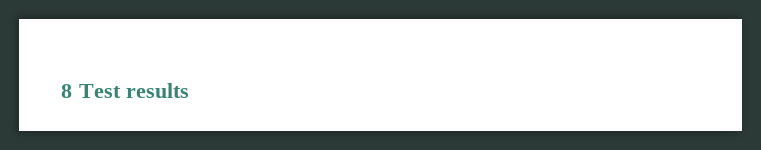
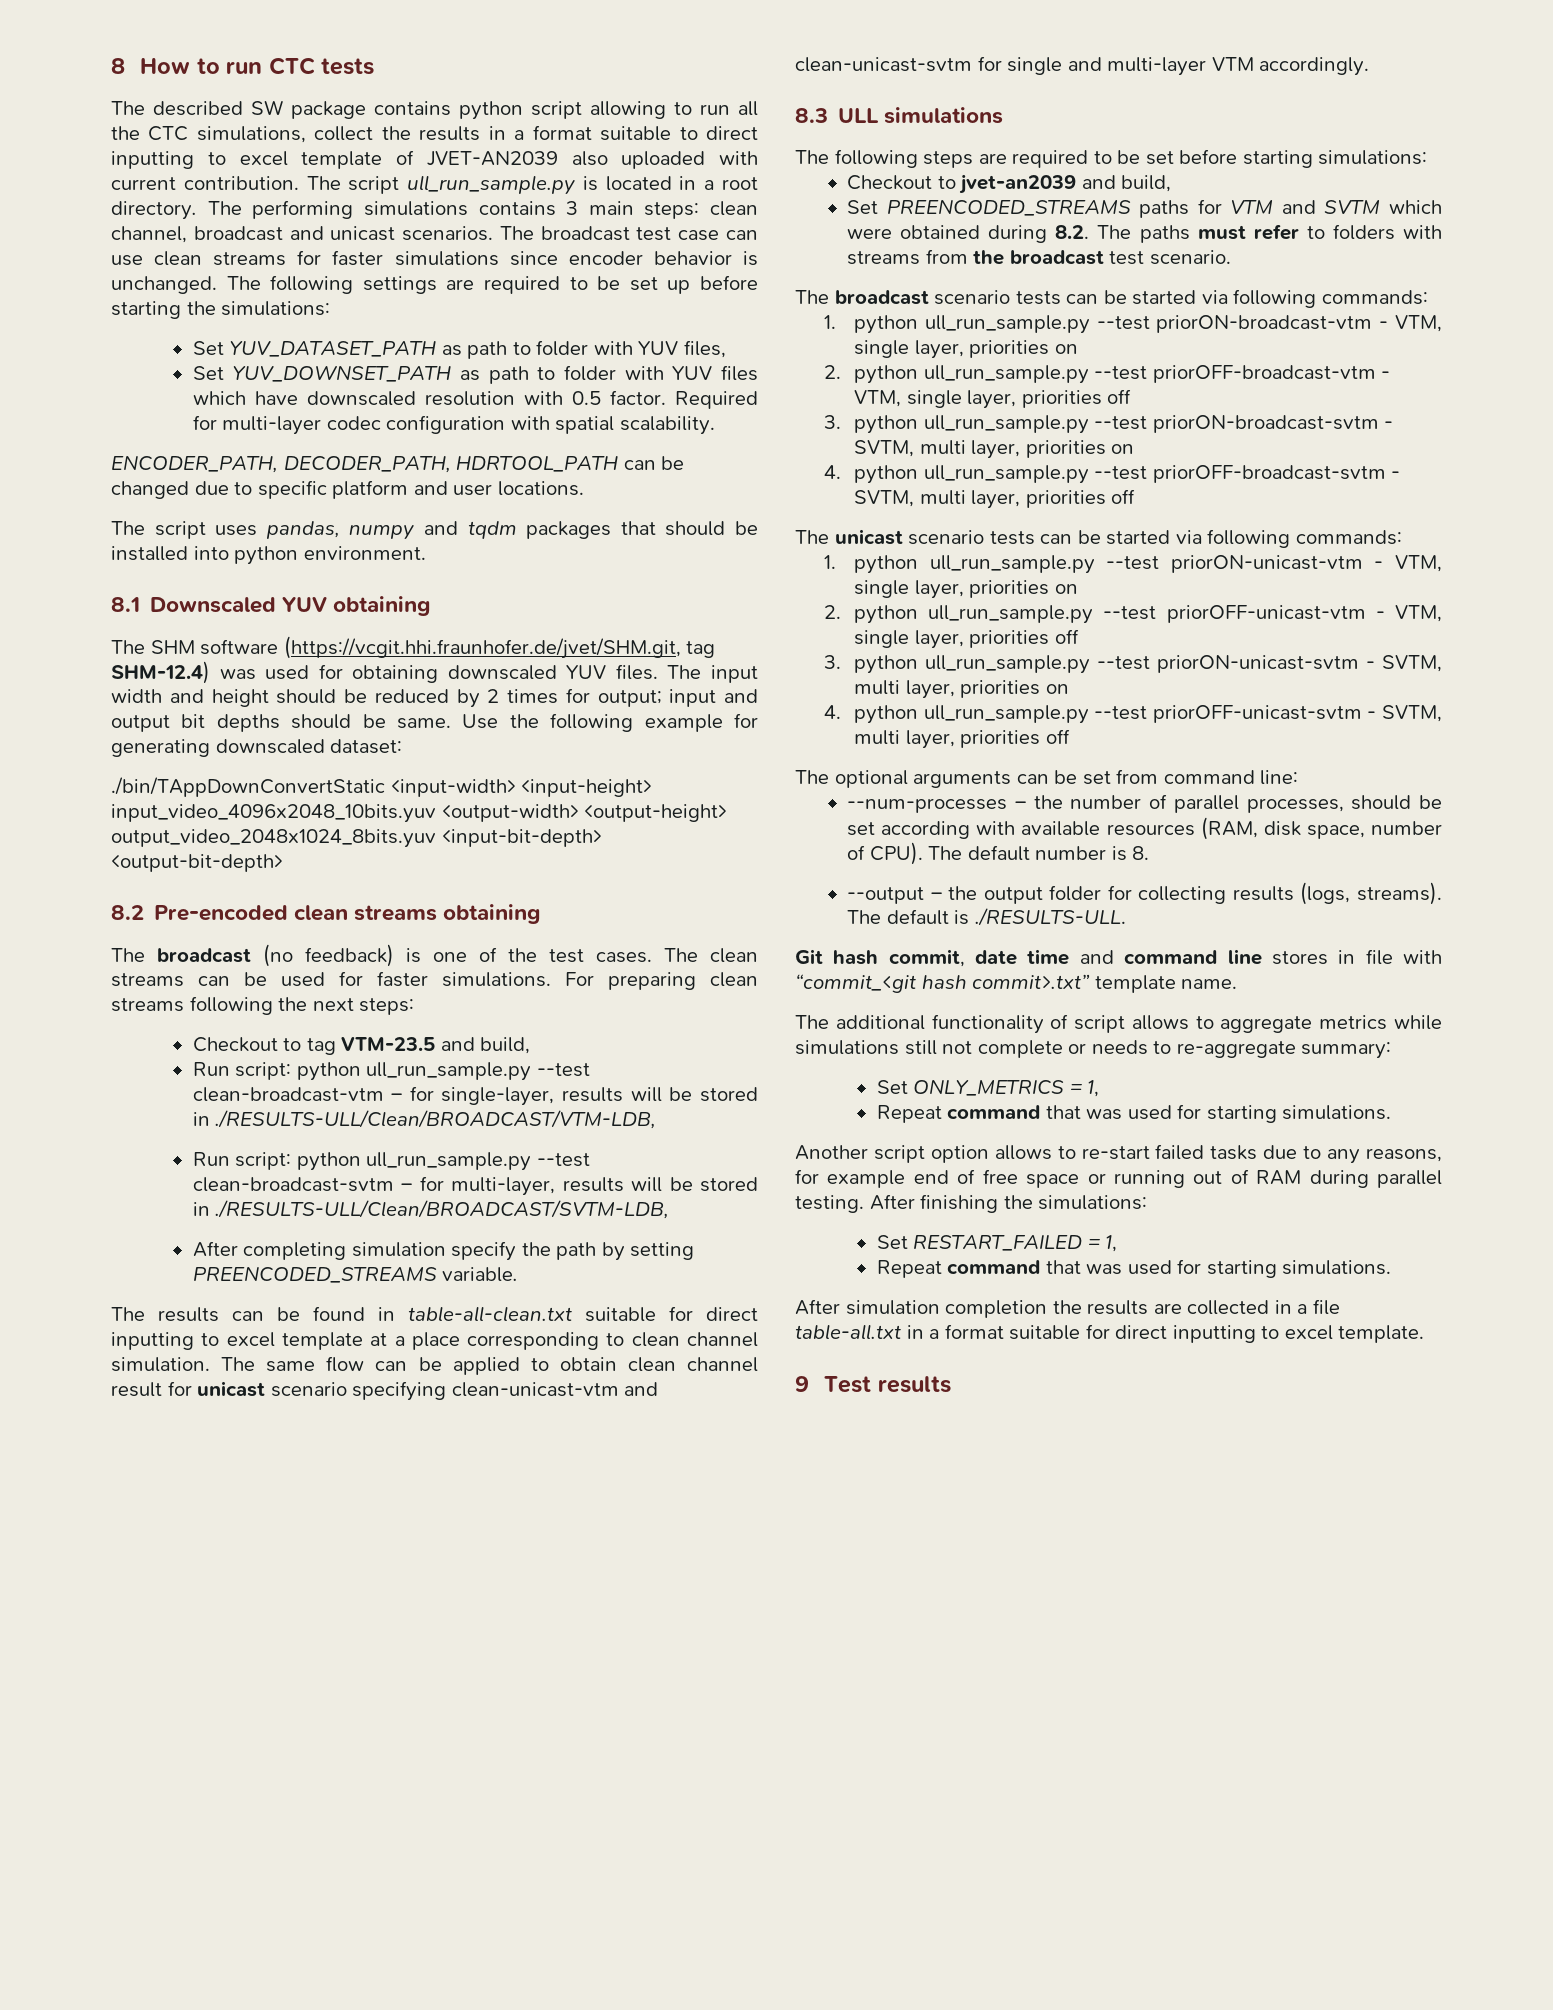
(72, 91) none -> [140,57,374,75] [111,100,758,120] [111,125,758,143] [111,150,758,169] [111,175,759,195] [111,200,758,220] [111,226,759,243] [111,250,758,266] [111,275,759,294] [111,301,331,319] [192,340,726,359] [192,365,759,384] [192,390,758,409] [192,415,715,435] [111,455,685,473] [111,480,584,499] [111,521,759,540] [111,546,426,565] [111,596,432,616] [111,636,716,659] [111,661,758,684] [111,688,758,708] [111,713,758,732] [111,739,403,757] [111,777,653,797] [111,804,728,823] [111,829,602,848] [111,854,283,872] [111,904,542,924] [111,944,758,967] [111,971,758,990] [111,996,415,1015] [192,1037,531,1055] [192,1062,590,1081] [192,1086,758,1106] [192,1110,657,1129] [192,1152,590,1171] [192,1176,758,1196] [192,1200,670,1219] [192,1241,695,1261] [192,1266,519,1283] [111,1306,758,1322] [111,1332,758,1350] [111,1356,759,1375] [111,1381,659,1401] [795,56,1370,76] [795,107,1004,124] [795,149,1428,168] [847,174,1172,194] [847,199,1442,218] [847,224,1442,243] [847,249,1231,265] [795,289,1428,308] [824,315,1442,334] [853,340,1078,359] [824,365,1391,384] [853,389,1132,409] [824,415,1394,434] [853,440,1135,459] [824,465,1401,484] [853,489,1136,509] [795,529,1402,548] [824,555,1442,574] [853,580,1078,599] [824,605,1442,624] [853,629,1079,649] [824,655,1442,674] [853,680,1069,699] [824,705,1442,724] [853,729,1070,749] [795,769,1299,788] [847,794,1442,813] [847,817,1442,840] [847,842,1150,865] [847,882,1442,905] [847,908,1126,926] [795,949,1442,967] [795,974,1238,993] [795,1014,1442,1034] [795,1040,1392,1059] [876,1079,1100,1097] [876,1104,1392,1123] [795,1144,1442,1164] [795,1169,1442,1188] [795,1194,1148,1213] [876,1235,1118,1252] [876,1259,1392,1278] [795,1299,1340,1318] [795,1324,1425,1343] [795,1376,809,1392] How to run CTC tests // The described SW package contains python script allowing to run all the CTC simulations, collect the results in a format suitable to direct inputting to excel template of JVET-AN2039 also uploaded with current contribution. The script ull_run_sample.py is located in a root directory. The performing simulations contains 3 main steps: clean channel, broadcast and unicast scenarios. The broadcast test case can use clean streams for faster simulations since encoder behavior is unchanged. The following settings are required to be set up before starting the simulations: // Set YUV_DATASET_PATH as path to folder with YUV files, // Set YUV_DOWNSET_PATH as path to folder with YUV files which have downscaled resolution with 0.5 factor. Required for multi-layer codec configuration with spatial scalability. // ENCODER_PATH, DECODER_PATH, HDRTOOL_PATH can be changed due to specific platform and user locations. // The script uses pandas, numpy and tqdm packages that should be installed into python environment. // 8.1 Downscaled YUV obtaining // The SHM software (https://vcgit.hhi.fraunhofer.de/jvet/SHM.git, tag SHM-12.4) was used for obtaining downscaled YUV files. The input width and height should be reduced by 2 times for output; input and output bit depths should be same. Use the following example for generating downscaled dataset: // ./bin/TAppDownConvertStatic <input-width> <input-height> input_video_4096x2048_10bits.yuv <output-width> <output-height> output_video_2048x1024_8bits.yuv <input-bit-depth> <output-bit-depth> // 8.2 Pre-encoded clean streams obtaining // The broadcast (no feedback) is one of the test cases. The clean streams can be used for faster simulations. For preparing clean streams following the next steps: // Checkout to tag VTM-23.5 and build, // Run script: python ull_run_sample.py --test clean-broadcast-vtm – for single-layer, results will be stored in ./RESULTS-ULL/Clean/BROADCAST/VTM-LDB, // Run script: python ull_run_sample.py --test clean-broadcast-svtm – for multi-layer, results will be stored in ./RESULTS-ULL/Clean/BROADCAST/SVTM-LDB, // After completing simulation specify the path by setting PREENCODED_STREAMS variable. // The results can be found in table-all-clean.txt suitable for direct inputting to excel template at a place corresponding to clean channel simulation. The same flow can be applied to obtain clean channel result for unicast scenario specifying clean-unicast-vtm and clean-unicast-svtm for single and multi-layer VTM accordingly. // 8.3 ULL simulations // The following steps are required to be set before starting simulations: // Checkout to jvet-an2039 and build, // Set PREENCODED_STREAMS paths for VTM and SVTM which were obtained during 8.2. The paths must refer to folders with streams from the broadcast test scenario. // The broadcast scenario tests can be started via following commands: // 1. python ull_run_sample.py --test priorON-broadcast-vtm - VTM, single layer, priorities on // 2. python ull_run_sample.py --test priorOFF-broadcast-vtm - VTM, single layer, priorities off // 3. python ull_run_sample.py --test priorON-broadcast-svtm - SVTM, multi layer, priorities on // 4. python ull_run_sample.py --test priorOFF-broadcast-svtm - SVTM, multi layer, priorities off // The unicast scenario tests can be started via following commands: // 1. python ull_run_sample.py --test priorON-unicast-vtm - VTM, single layer, priorities on // 2. python ull_run_sample.py --test priorOFF-unicast-vtm - VTM, single layer, priorities off // 3. python ull_run_sample.py --test priorON-unicast-svtm - SVTM, multi layer, priorities on // 4. python ull_run_sample.py --test priorOFF-unicast-svtm - SVTM, multi layer, priorities off // The optional arguments can be set from command line: // --num-processes – the number of parallel processes, should be set according with available resources (RAM, disk space, number of CPU). The default number is 8. // --output – the output folder for collecting results (logs, streams). The default is ./RESULTS-ULL. // Git hash commit, date time and command line stores in file with “commit_<git hash commit>.txt” template name. // The additional functionality of script allows to aggregate metrics while simulations still not complete or needs to re-aggregate summary: // Set ONLY_METRICS = 1, // Repeat command that was used for starting simulations. // Another script option allows to re-start failed tasks due to any reasons, for example end of free space or running out of RAM during parallel testing. After finishing the simulations: // Set RESTART_FAILED = 1, // Repeat command that was used for starting simulations. // After simulation completion the results are collected in a file table-all.txt in a format suitable for direct inputting to excel template. // 9

